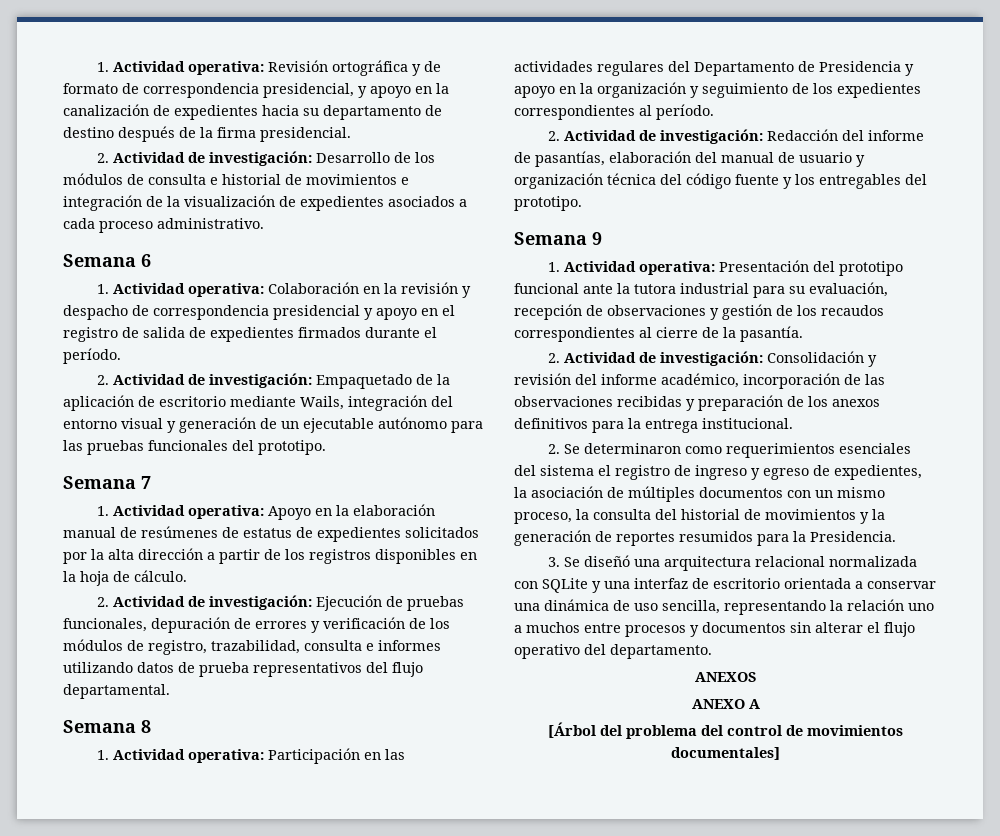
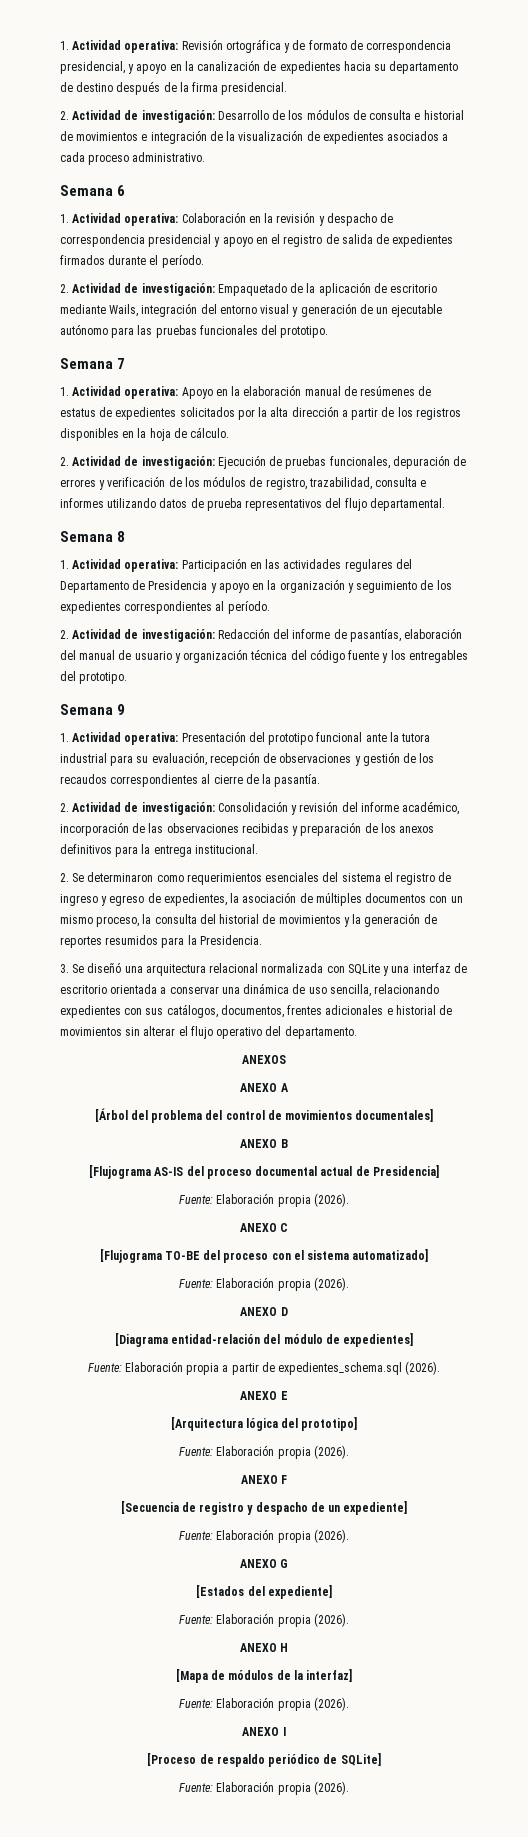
[724,599,934,615] [514,622,786,637] representando la relación uno a muchos entre procesos y documentos -> [374,984,440,994] [60,1004,453,1018] [60,1027,122,1036] relacionando expedientes con sus catálogos, documentos, frentes adicionales e historial de movimientos
(780, 753) none -> [240,1139,288,1148] [89,1165,439,1179] [179,1193,349,1207] [239,1223,289,1232] [99,1249,429,1263] [179,1277,349,1291] [240,1307,288,1316] [114,1333,414,1347] [87,1361,441,1375] [240,1391,288,1400] [170,1417,358,1431] [179,1445,349,1459] [240,1475,288,1484] [120,1501,408,1515] [179,1529,349,1543] [239,1559,289,1568] [196,1585,332,1599] [179,1613,349,1627] [239,1643,289,1652] [175,1669,353,1683] [179,1697,349,1711] [242,1727,286,1736] [147,1753,381,1767] [179,1781,349,1795] // ANEXO B // [Flujograma AS-IS del proceso documental actual de Presidencia] // Fuente: Elaboración propia (2026). // ANEXO C // [Flujograma TO-BE del proceso con el sistema automatizado] // Fuente: Elaboración propia (2026). // ANEXO D // [Diagrama entidad-relación del módulo de expedientes] // Fuente: Elaboración propia a partir de expedientes_schema.sql (2026). // ANEXO E // [Arquitectura lógica del prototipo] // Fuente: Elaboración propia (2026). // ANEXO F // [Secuencia de registro y despacho de un expediente] // Fuente: Elaboración propia (2026). // ANEXO G // [Estados del expediente] // Fuente: Elaboración propia (2026). // ANEXO H // [Mapa de módulos de la interfaz] // Fuente: Elaboración propia (2026). // ANEXO I // [Proceso de respaldo periódico de SQLite] // Fuente: Elaboración propia (2026).

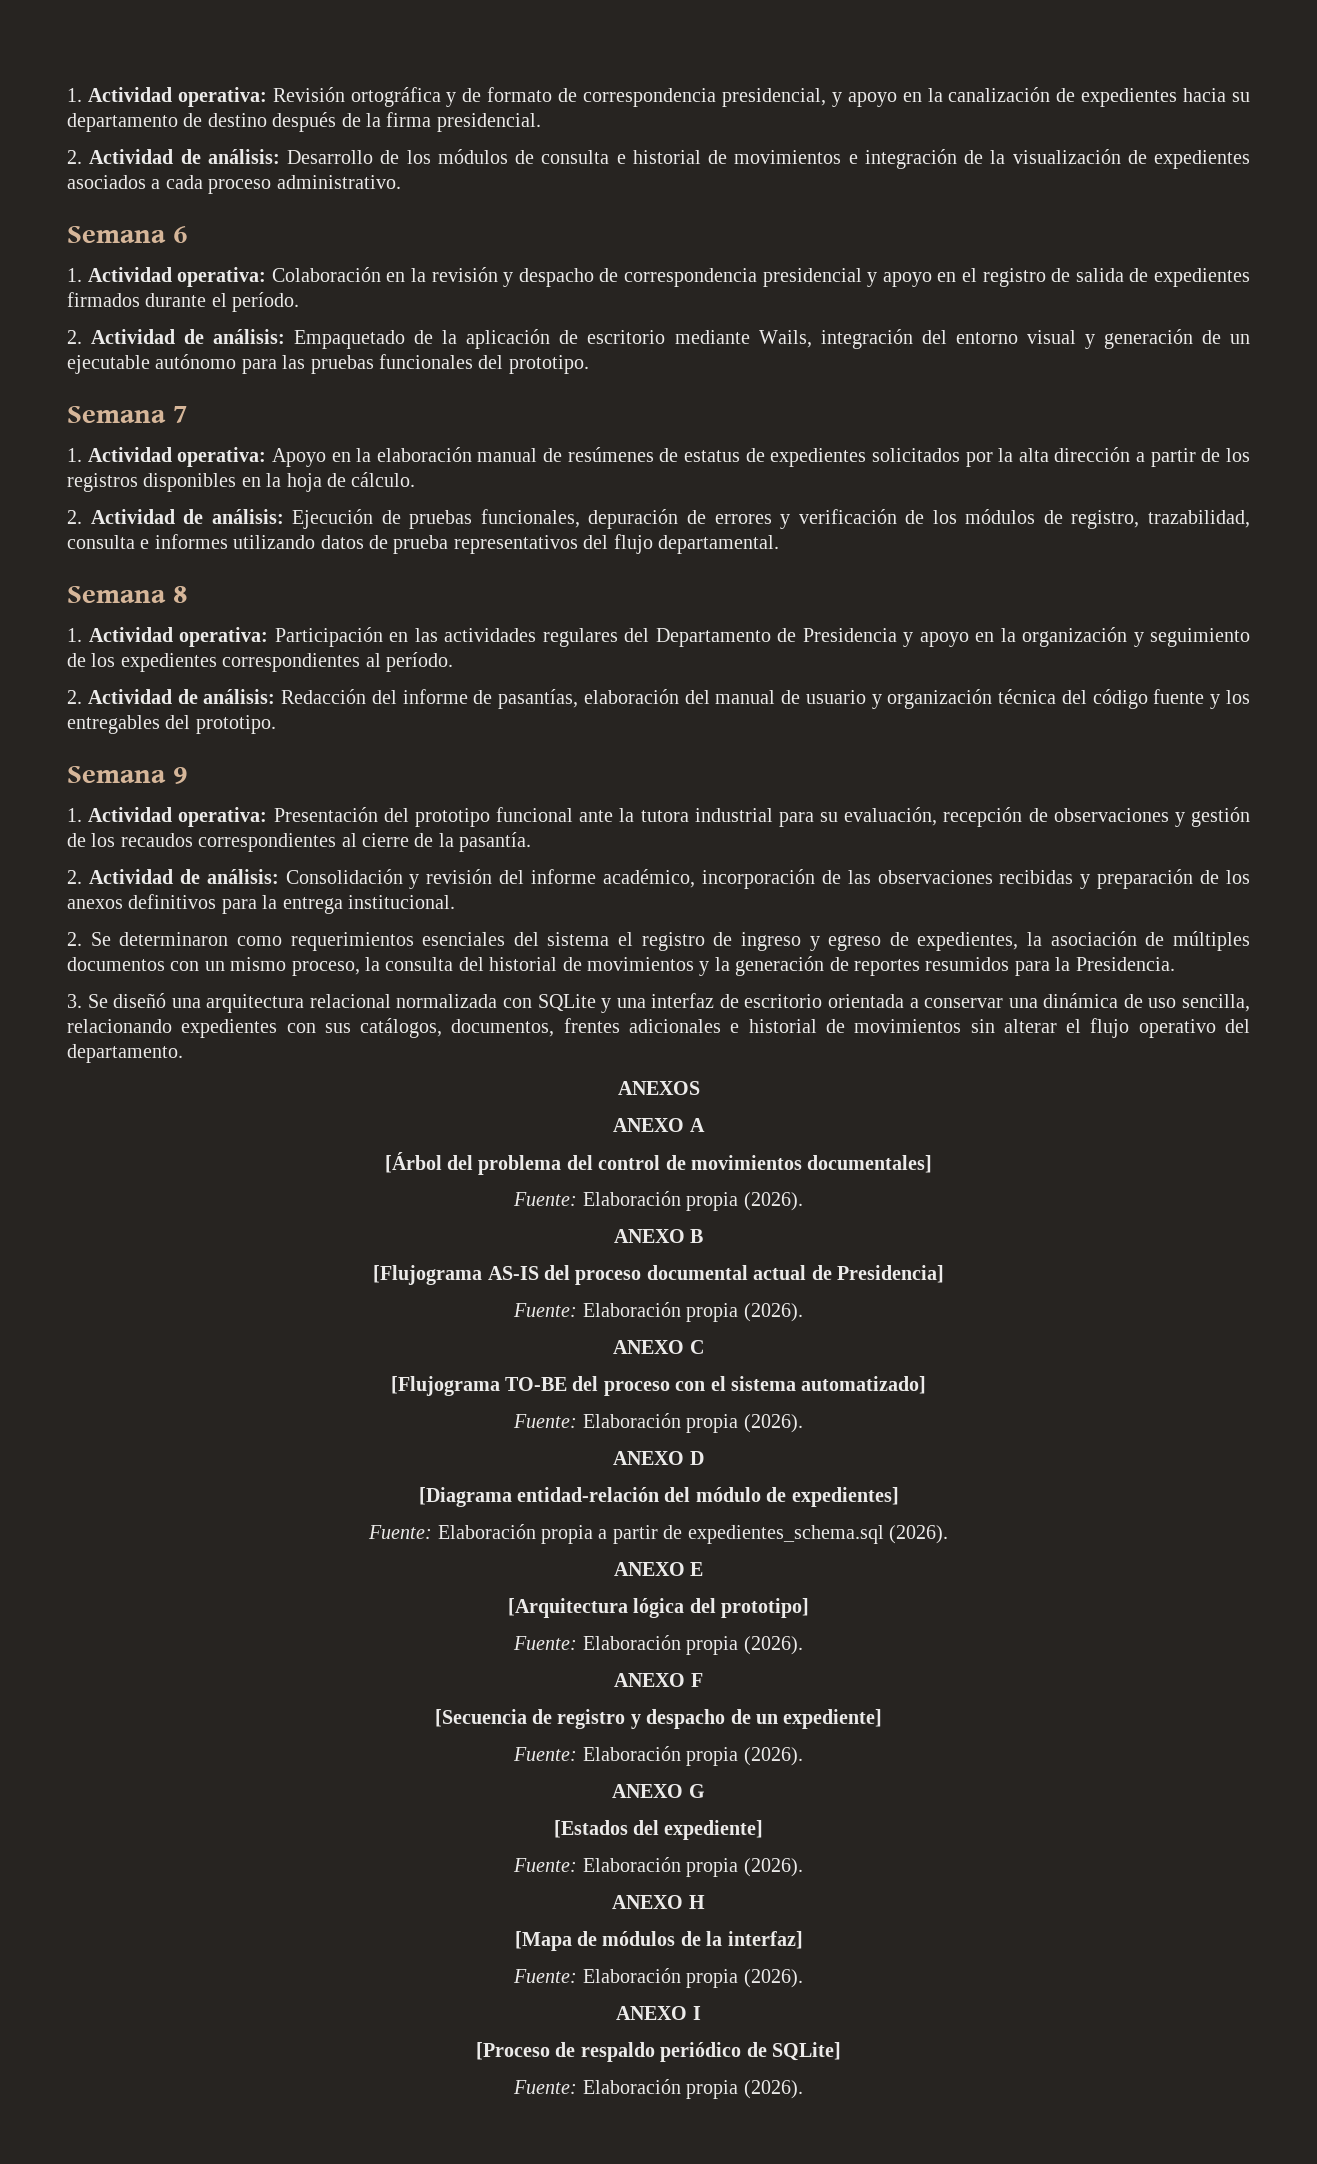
[141,110,215,123] investigación: -> [207,149,280,164] análisis:
[141,283,215,296] investigación: -> [213,329,286,344] análisis:
[141,456,215,469] investigación: -> [211,509,284,524] análisis:
[141,629,215,642] investigación: -> [203,689,276,704] análisis:
[141,802,215,815] investigación: -> [206,869,279,884] análisis:
(434, 1115) none -> [513,1191,803,1211] // Fuente: Elaboración propia (2026).

